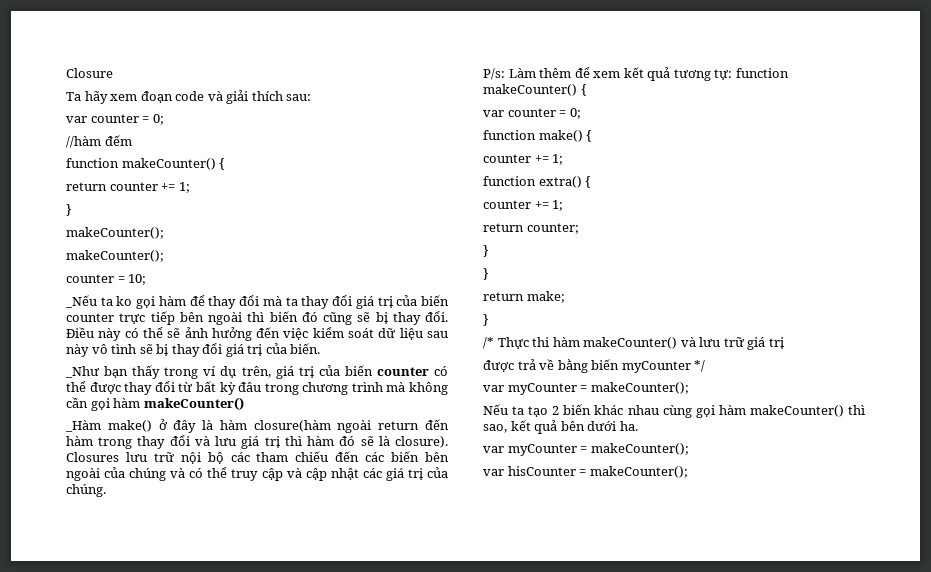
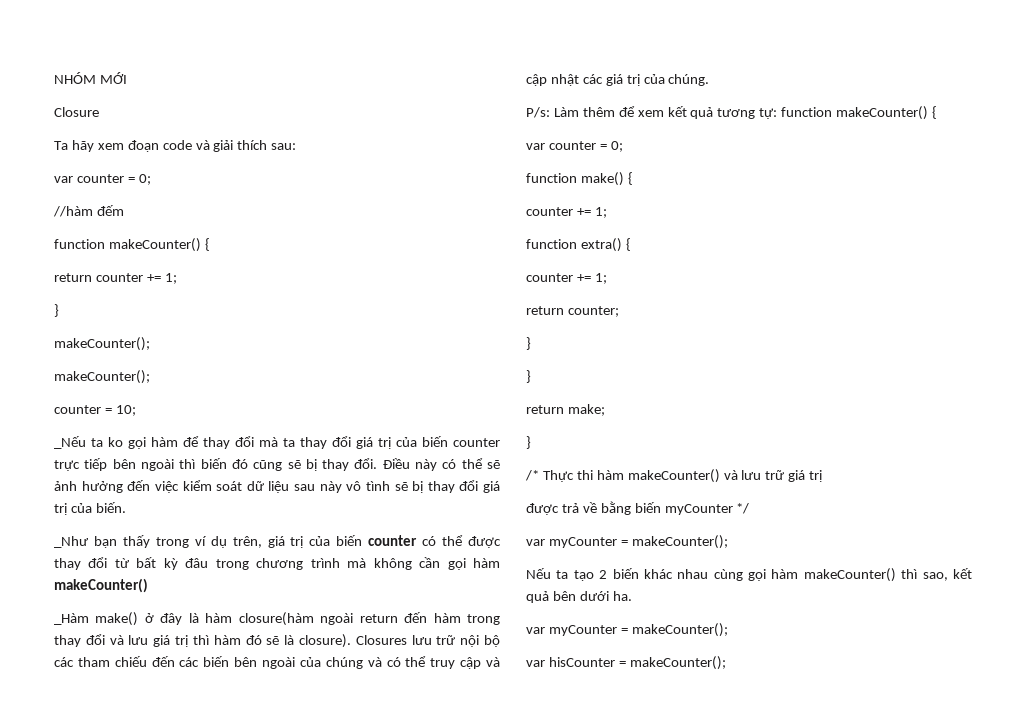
(66, 73) none -> [54,72,127,84] NHÓM MỚI //

